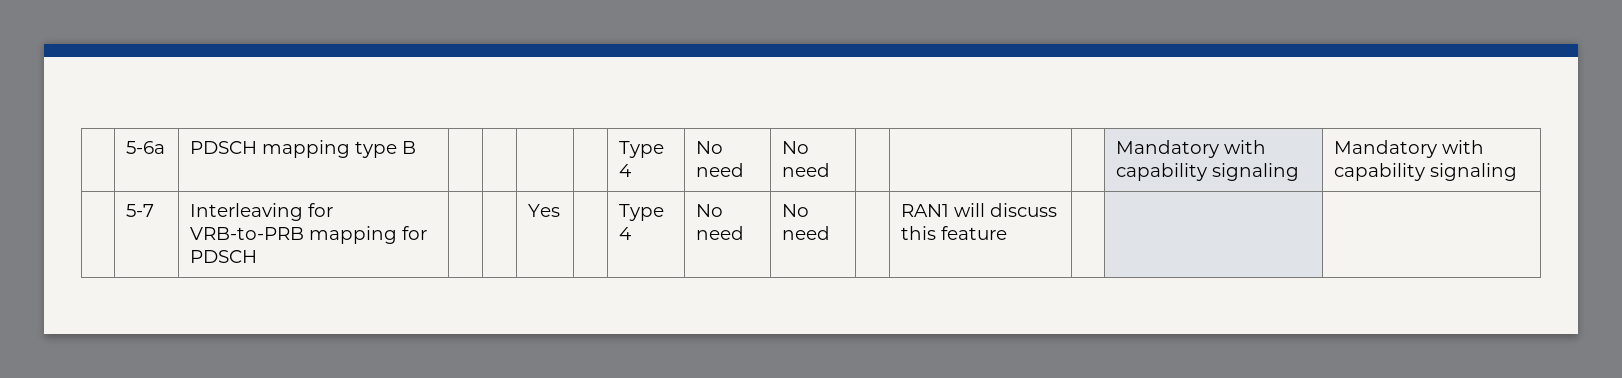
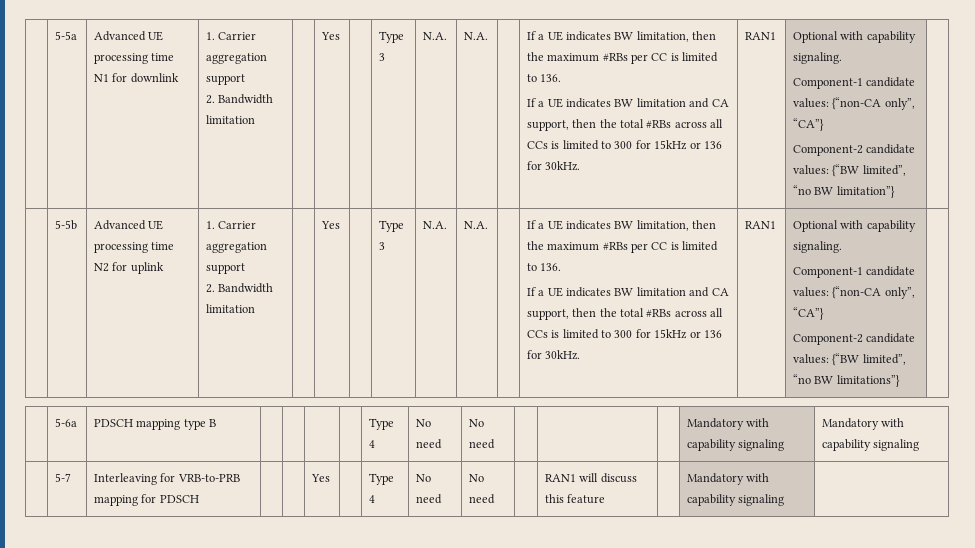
(126, 147) none -> [54,31,77,40] [93,31,164,41] [93,53,175,64] [93,73,179,83] [205,32,257,40] [205,53,267,64] [205,74,245,85] [205,94,274,104] [205,115,255,124] [320,32,340,40] [378,31,404,43] [378,53,385,61] [422,32,447,40] [463,32,488,40] [526,31,717,42] [526,52,719,64] [526,74,562,82] [526,98,729,108] [526,119,724,131] [526,140,722,150] [526,161,581,171] [744,32,776,40] [792,31,916,43] [792,52,842,64] [792,77,916,89] [792,97,915,110] [792,118,824,131] [792,144,916,156] [792,164,906,177] [792,185,895,198] [54,220,77,230] [93,220,164,230] [93,242,175,253] [93,262,164,274] [205,221,257,229] [205,242,267,253] [205,263,245,274] [205,283,274,293] [205,304,255,313] [320,221,340,229] [378,220,404,232] [378,242,385,250] [422,221,447,229] [463,221,488,229] [526,220,717,231] [526,241,719,253] [526,263,562,271] [526,287,729,297] [526,308,724,320] [526,329,722,339] [526,350,581,360] [744,221,776,229] [792,220,916,232] [792,241,842,253] [792,266,916,278] [792,286,915,299] [792,307,824,320] [792,333,916,345] [792,353,906,366] [792,374,900,387] | 5-5a | Advanced UE processing time N1 for downlink | 1. Carrier aggregation support // 2. Bandwidth limitation | | Yes | | Type 3 | N.A. | N.A. | | If a UE indicates BW limitation, then the maximum #RBs per CC is limited to 136. // If a UE indicates BW limitation and CA support, then the total #RBs across all CCs is limited to 300 for 15kHz or 136 for 30kHz. | RAN1 | Optional with capability signaling. // Component-1 candidate values: {“non-CA only”, “CA”} // Component-2 candidate values: {“BW limited”, “no BW limitation”} | // | 5-5b | Advanced UE processing time N2 for uplink | 1. Carrier aggregation support // 2. Bandwidth limitation | | Yes | | Type 3 | N.A. | N.A. | | If a UE indicates BW limitation, then the maximum #RBs per CC is limited to 136. // If a UE indicates BW limitation and CA support, then the total #RBs across all CCs is limited to 300 for 15kHz or 136 for 30kHz. | RAN1 | Optional with capability signaling. // Component-1 candidate values: {“non-CA only”, “CA”} // Component-2 candidate values: {“BW limited”, “no BW limitations”} | //
(1008, 233) none -> [686,473,770,485] [686,494,785,506] Mandatory with capability signaling

